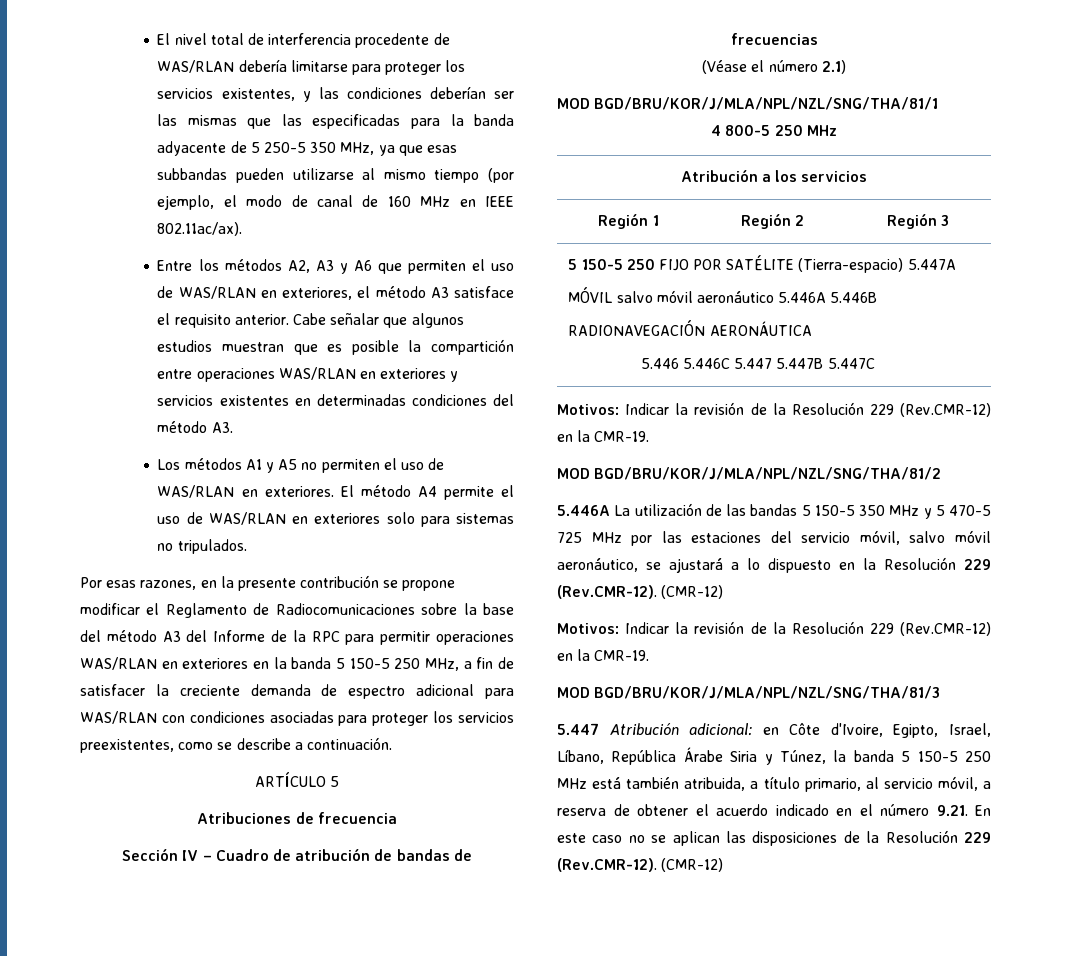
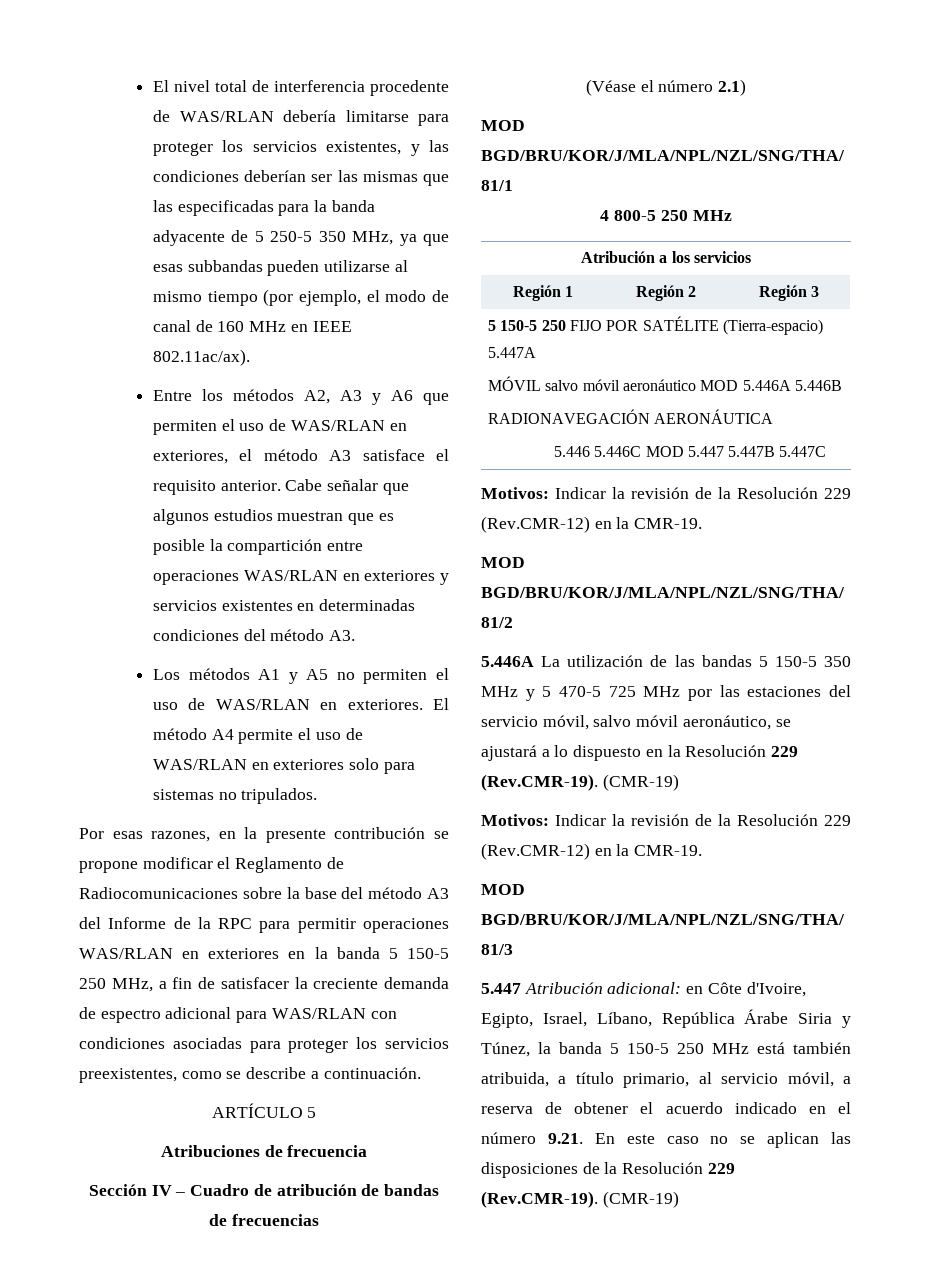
(774, 297) none -> [700,380,739,391] MOD
(731, 363) none -> [645,446,684,457] MOD
[557,585,724,599] (Rev.CMR-12). (CMR-12) -> [481,774,679,791] (Rev.CMR-19). (CMR-19)
[557,858,724,872] (Rev.CMR-12). (CMR-12) -> [481,1191,679,1208] (Rev.CMR-19). (CMR-19)

